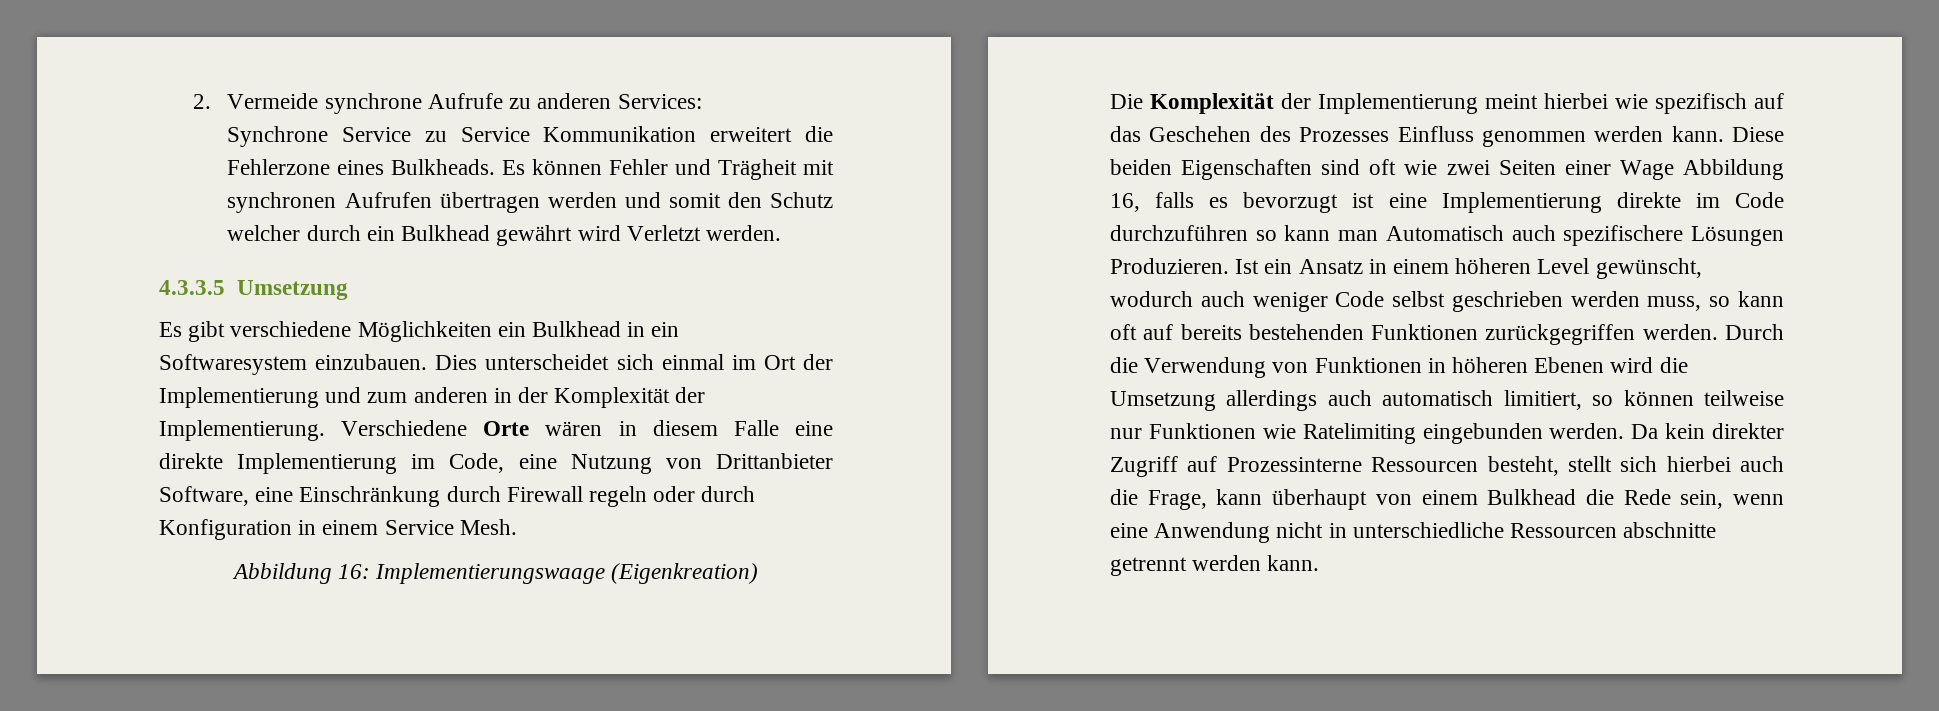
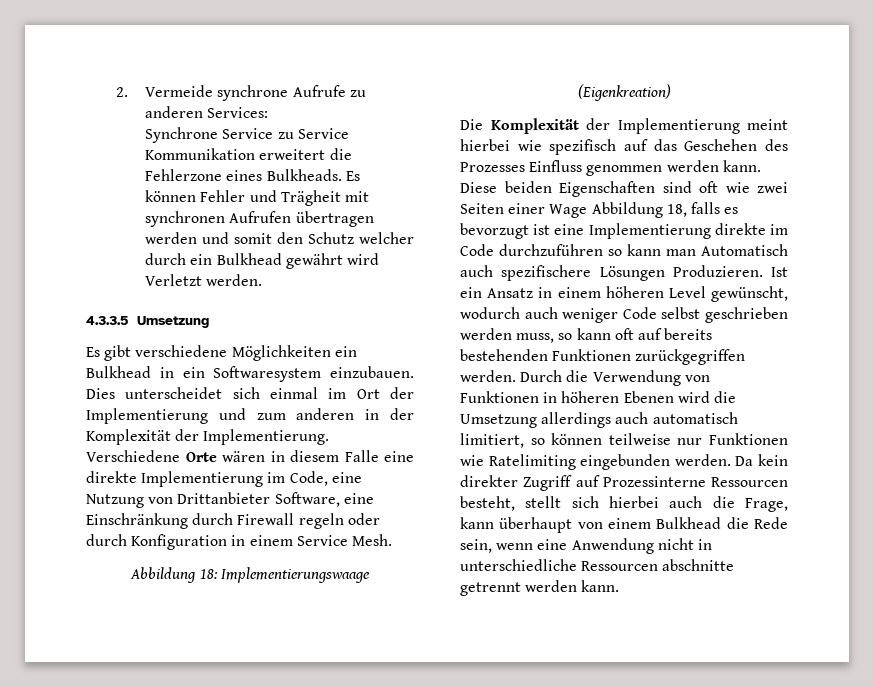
[337,564,370,579] 16: -> [199,569,218,579] 18:
[1110,193,1140,212] 16, -> [666,204,687,217] 18,

